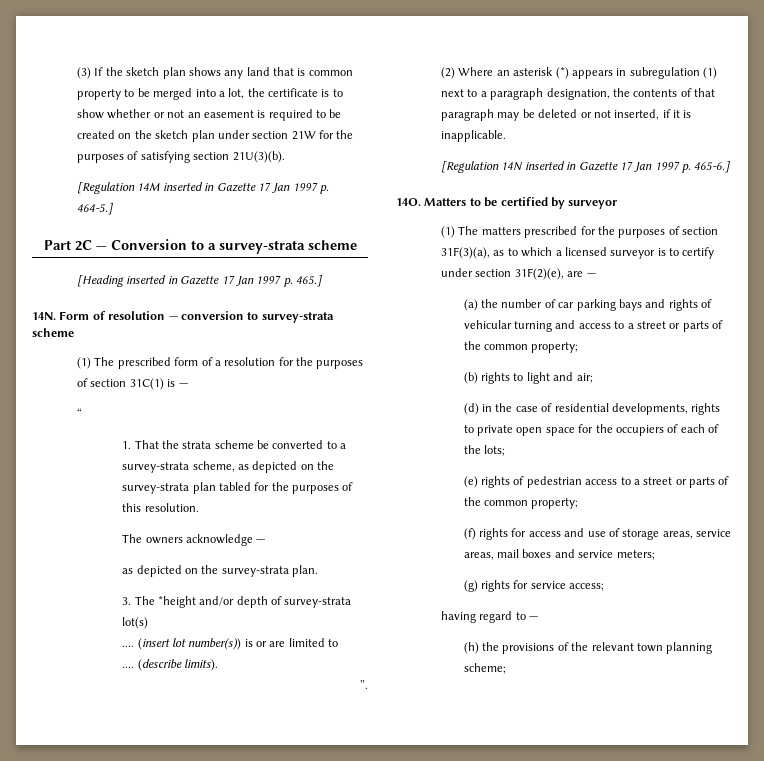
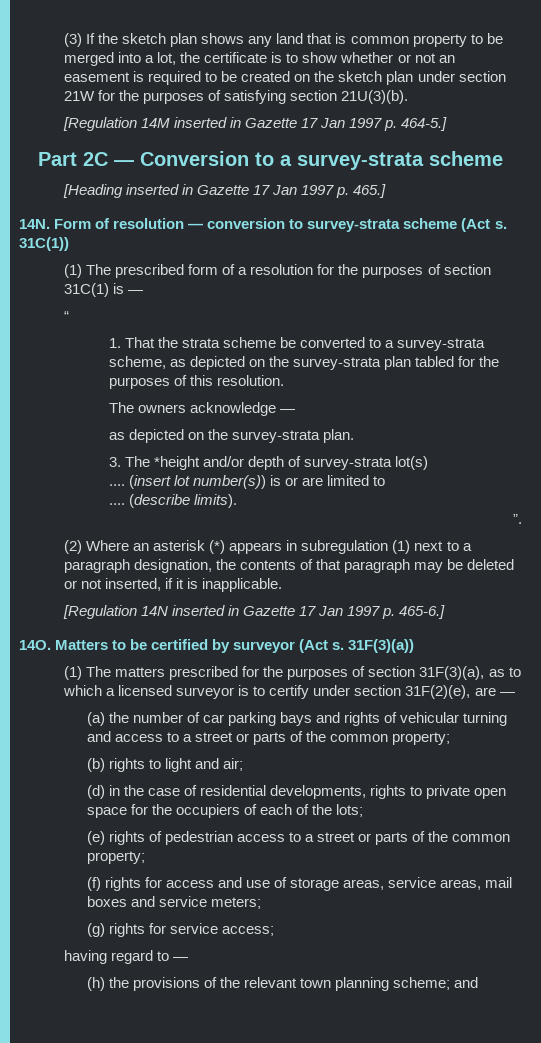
(74, 332) none -> [461,218,507,232] [19,237,69,251] (Act s. 31C(1))
(618, 204) none -> [299,639,415,653] (Act s. 31F(3)(a))
(506, 668) none -> [453,977,478,988] and

